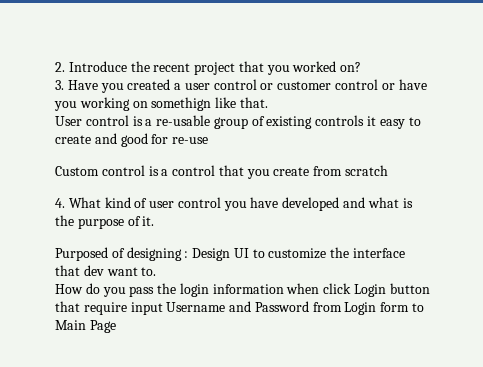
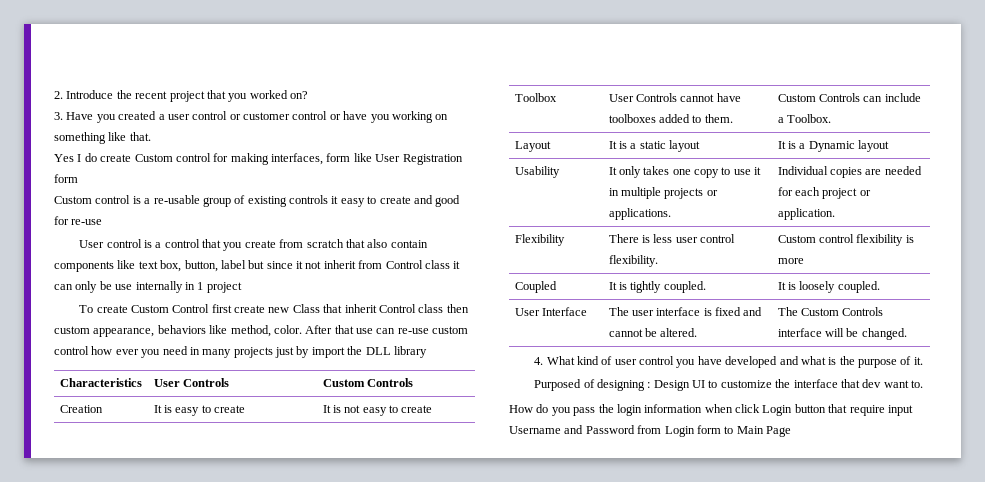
[151,97,212,111] somethign -> [54,132,106,144] something
[55,116,82,126] User -> [54,153,463,165] [54,174,78,183] [54,196,92,204] Yes I do create Custom control for making interfaces, form like User Registration form // Custom
[55,166,99,176] Custom -> [79,240,105,248] User
(389, 170) none -> [345,239,428,248] [54,260,461,272] [54,281,242,293] [79,304,469,313] [54,325,469,337] [54,346,427,358] [59,378,142,387] [153,378,229,387] [322,378,413,387] [59,405,103,413] [153,405,246,416] [322,405,433,416] [514,93,557,102] [608,93,741,102] [608,114,733,123] [777,93,921,102] [777,114,831,123] [514,141,551,152] [608,140,701,152] [777,140,890,152] [514,166,560,178] [608,166,762,178] [608,187,718,199] [608,208,671,220] [777,166,922,178] [777,187,871,199] [777,208,835,220] [514,234,565,246] [608,234,736,243] [608,255,658,267] [777,234,914,246] [777,258,804,264] [514,281,557,293] [608,281,706,293] [777,281,880,293] [514,307,587,316] [608,307,763,316] [608,328,698,337] [777,307,884,316] [777,328,907,340] that also contain components like text box, button, label but since it not inherit from Control class it can only be use internally in 1 project // To create Custom Control first create new Class that inherit Control class then custom appearance, behaviors like method, color. After that use can re-use custom control how ever you need in many projects just by import the DLL library // Characteristics | User Controls | Custom Controls // Creation | It is easy to create | It is not easy to create // Toolbox | User Controls cannot have toolboxes added to them. | Custom Controls can include a Toolbox. // Layout | It is a static layout | It is a Dynamic layout // Usability | It only takes one copy to use it in multiple projects or applications. | Individual copies are needed for each project or application. // Flexibility | There is less user control flexibility. | Custom control flexibility is more // Coupled | It is tightly coupled. | It is loosely coupled. // User Interface | The user interface is fixed and cannot be altered. | The Custom Controls interface will be changed.

